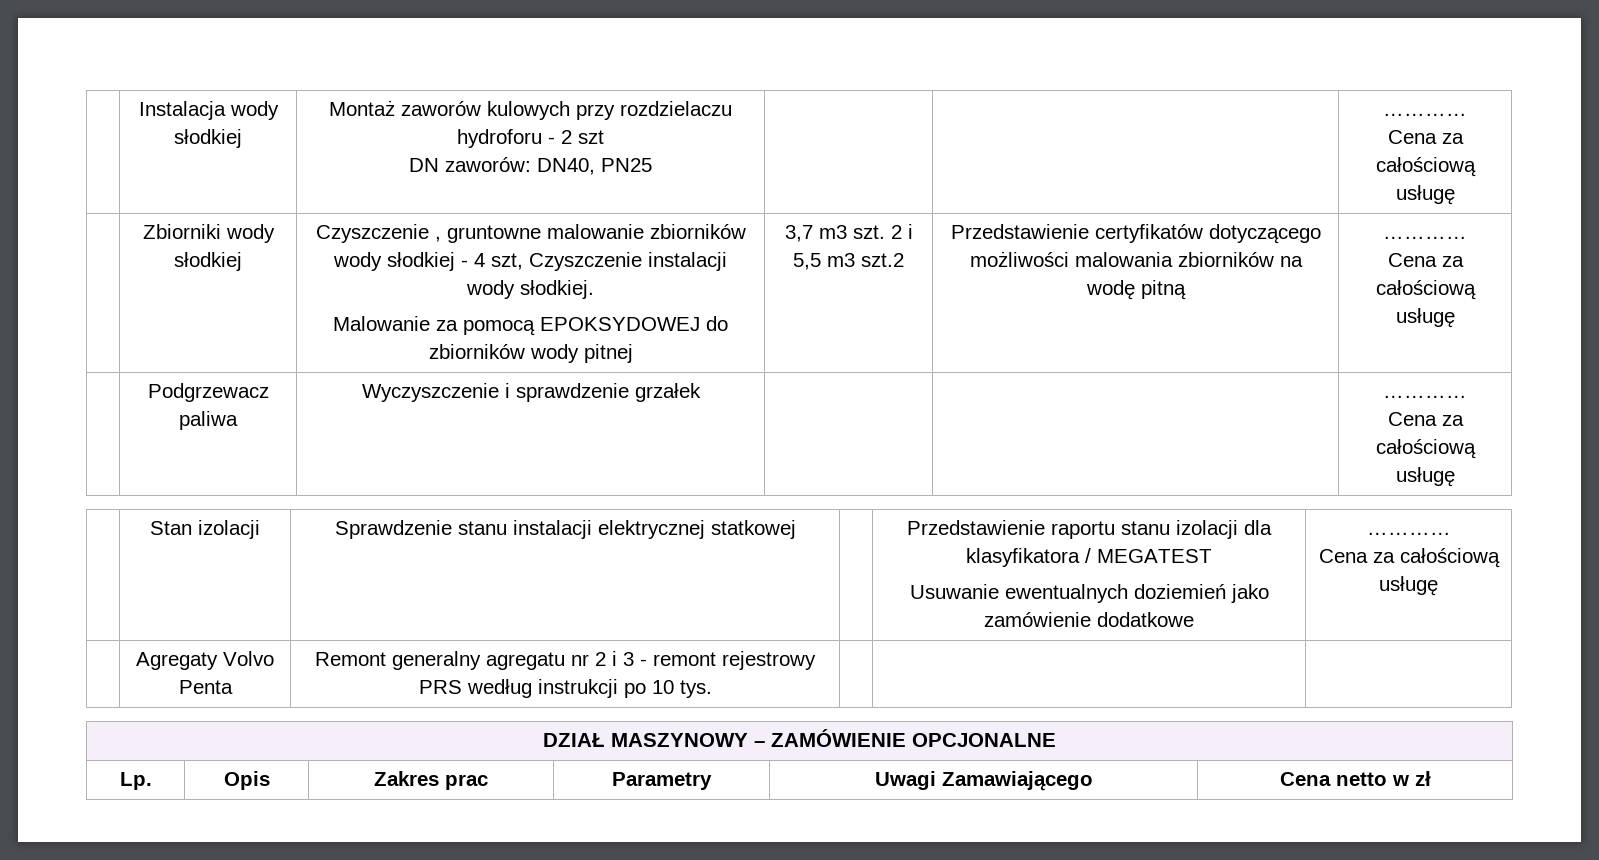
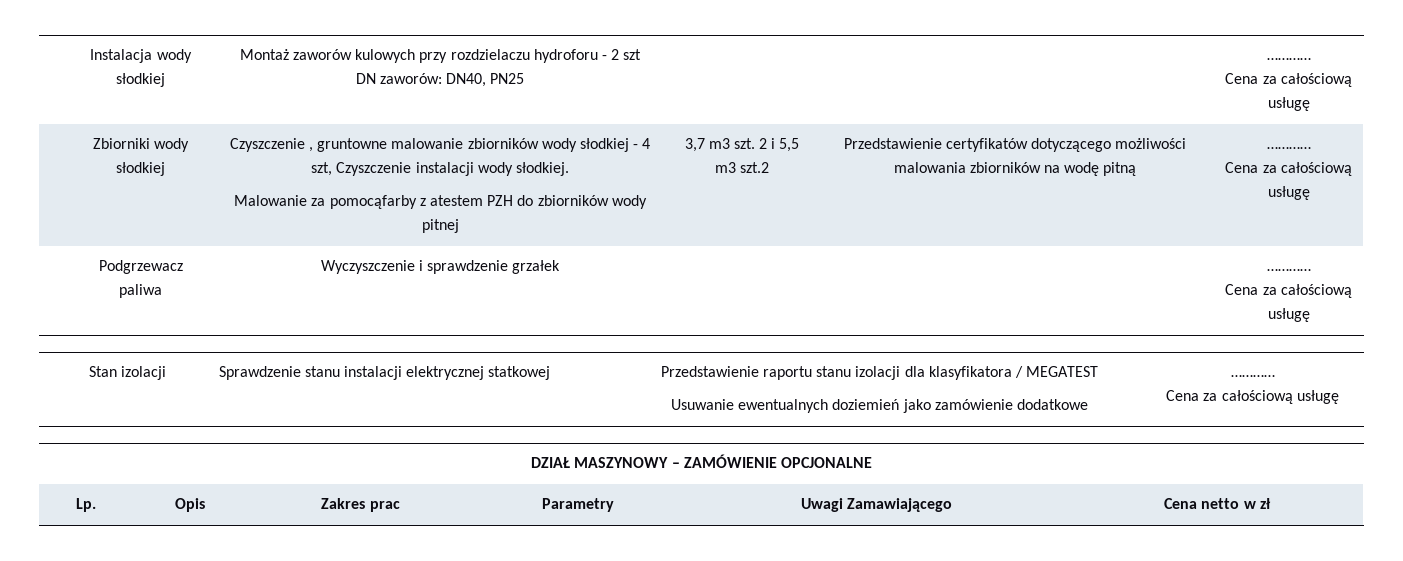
[463,317,700,336] pomocą EPOKSYDOWEJ -> [329,195,514,209] pomocąfarby z atestem PZH
[136,651,274,670] [178,680,233,694] [315,651,816,670] [418,679,712,698] // | Agregaty Volvo Penta | Remont generalny agregatu nr 2 i 3 - remont rejestrowy PRS według instrukcji po 10 tys. | | | -> (1339, 397) none

